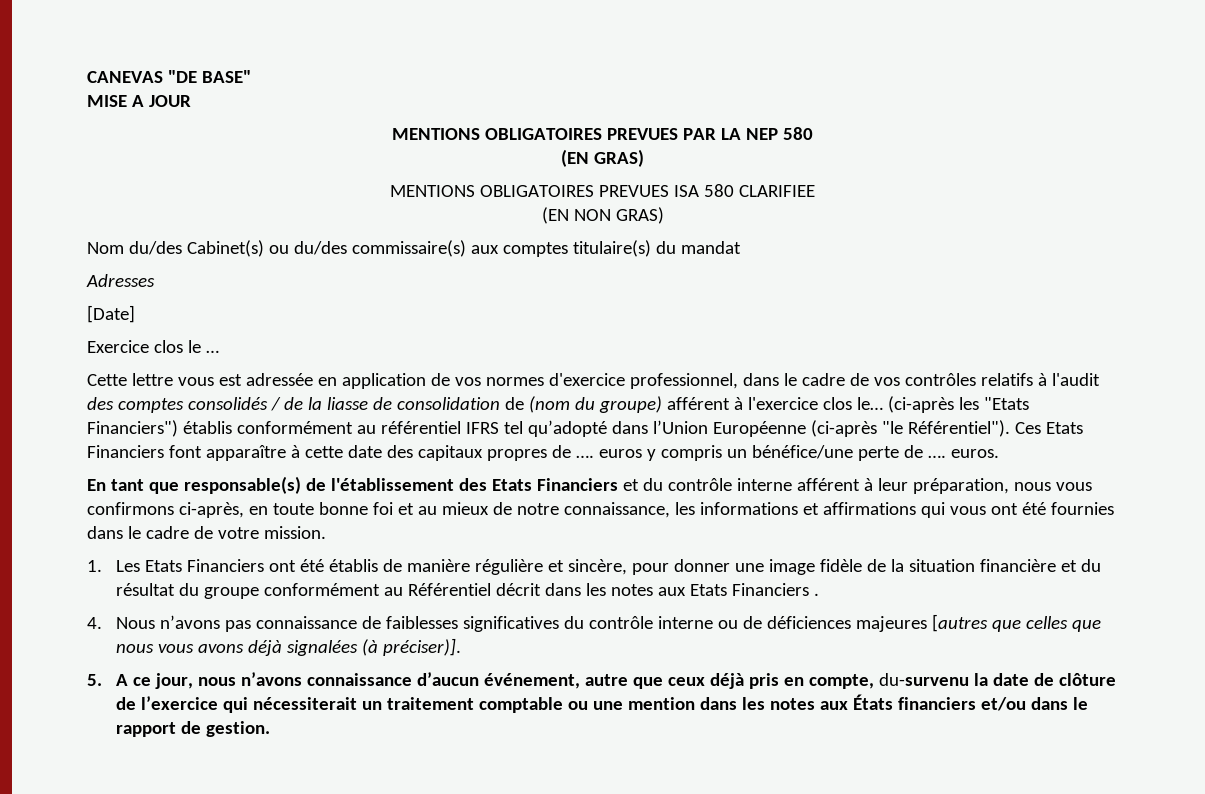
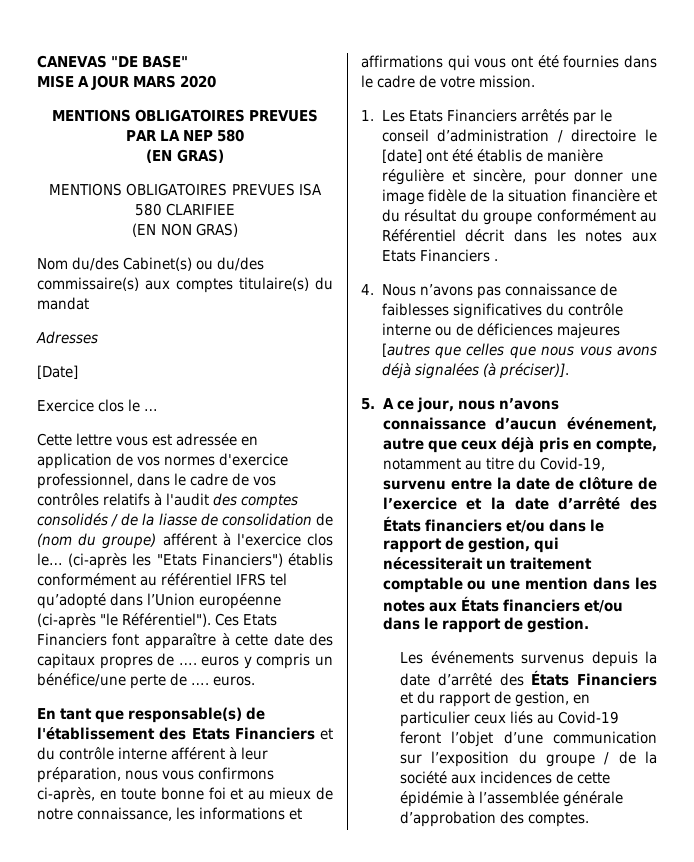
(191, 101) none -> [133,75,217,88] MARS 2020
[712,421,806,437] Européenne -> [199,593,282,609] européenne
(265, 565) none -> [520,109,612,125] [381,129,657,143] [381,149,422,163] arrêtés par le conseil d’administration / directoire le [date]
[879,673,970,686] du-survenu -> [382,457,605,471] [382,478,492,490] notamment au titre du Covid-19, survenu entre
(219, 703) none -> [466,497,657,510] [382,516,604,533] [382,537,530,553] et la date d’arrêté des États financiers et/ou dans le rapport de gestion,
(271, 729) none -> [400,651,657,667] [400,670,657,686] [400,691,591,707] [400,711,620,727] [400,731,657,747] [400,751,657,767] [400,771,611,784] [400,791,624,807] [400,811,590,827] // Les événements survenus depuis la date d’arrêté des États Financiers et du rapport de gestion, en particulier ceux liés au Covid-19 feront l’objet d’une communication sur l’exposition du groupe / de la société aux incidences de cette épidémie à l’assemblée générale d’approbation des comptes.

